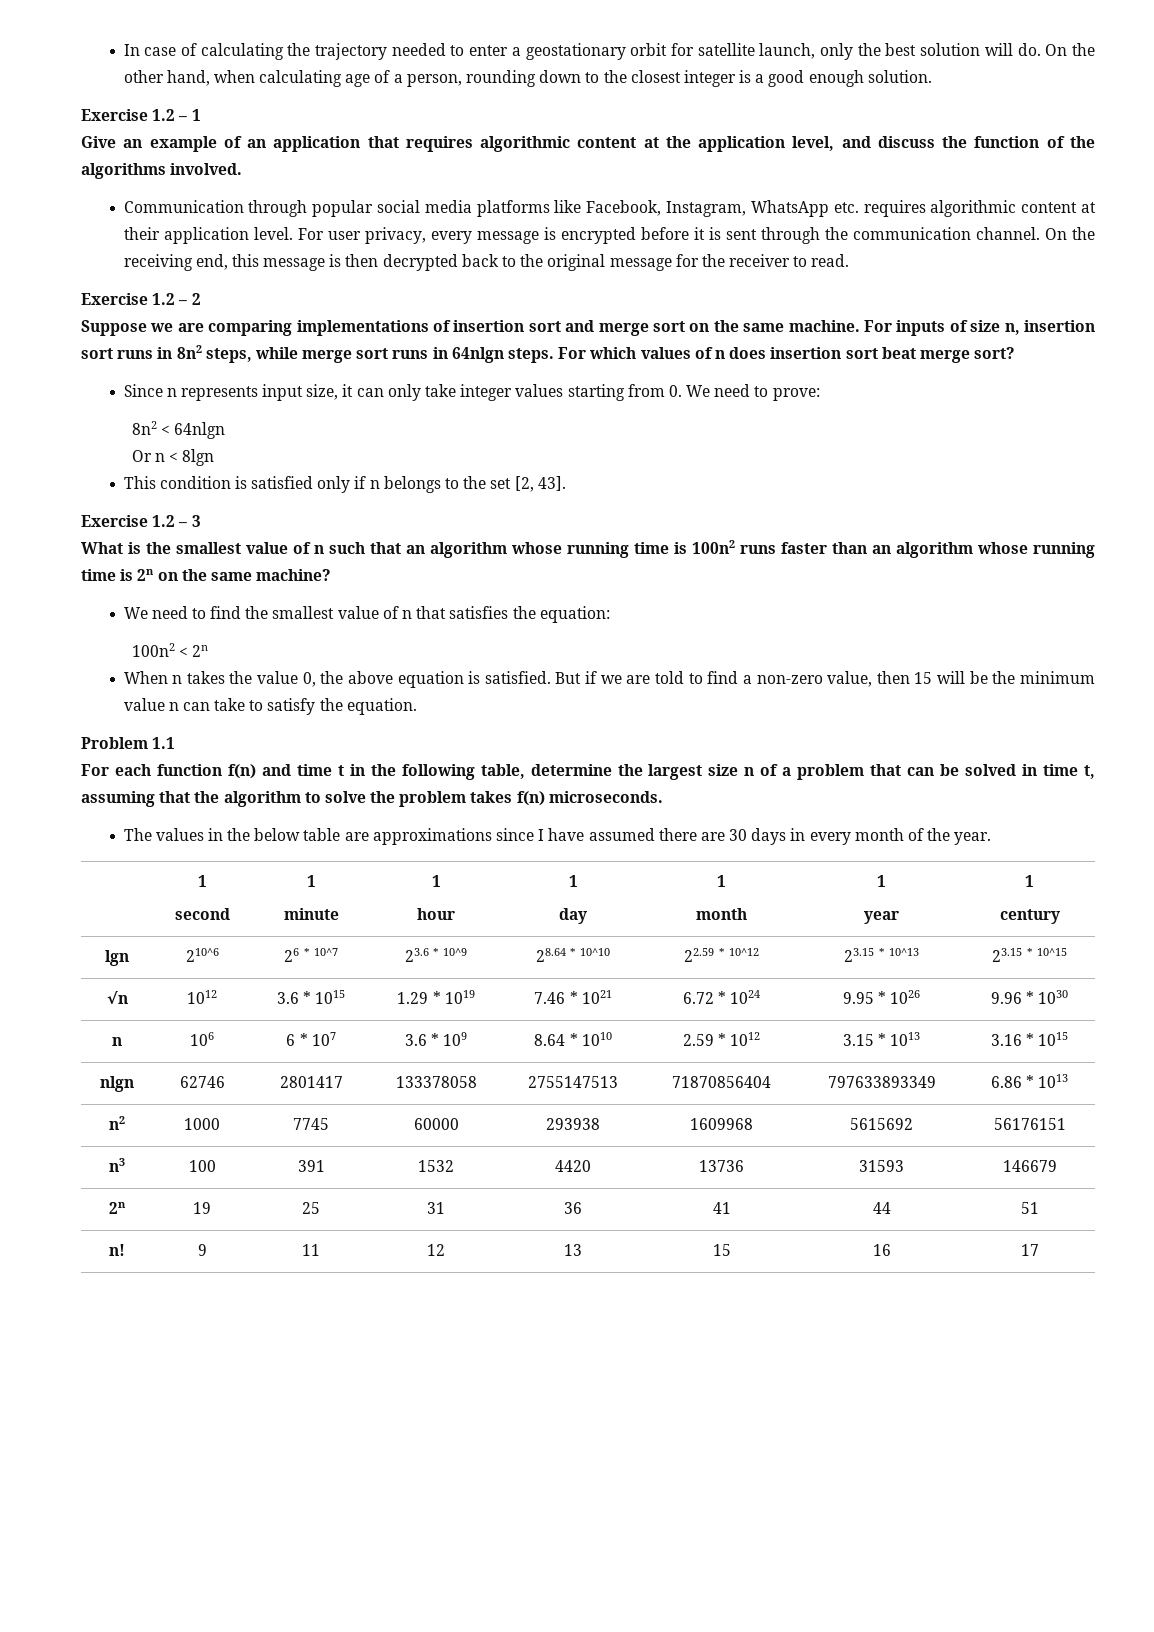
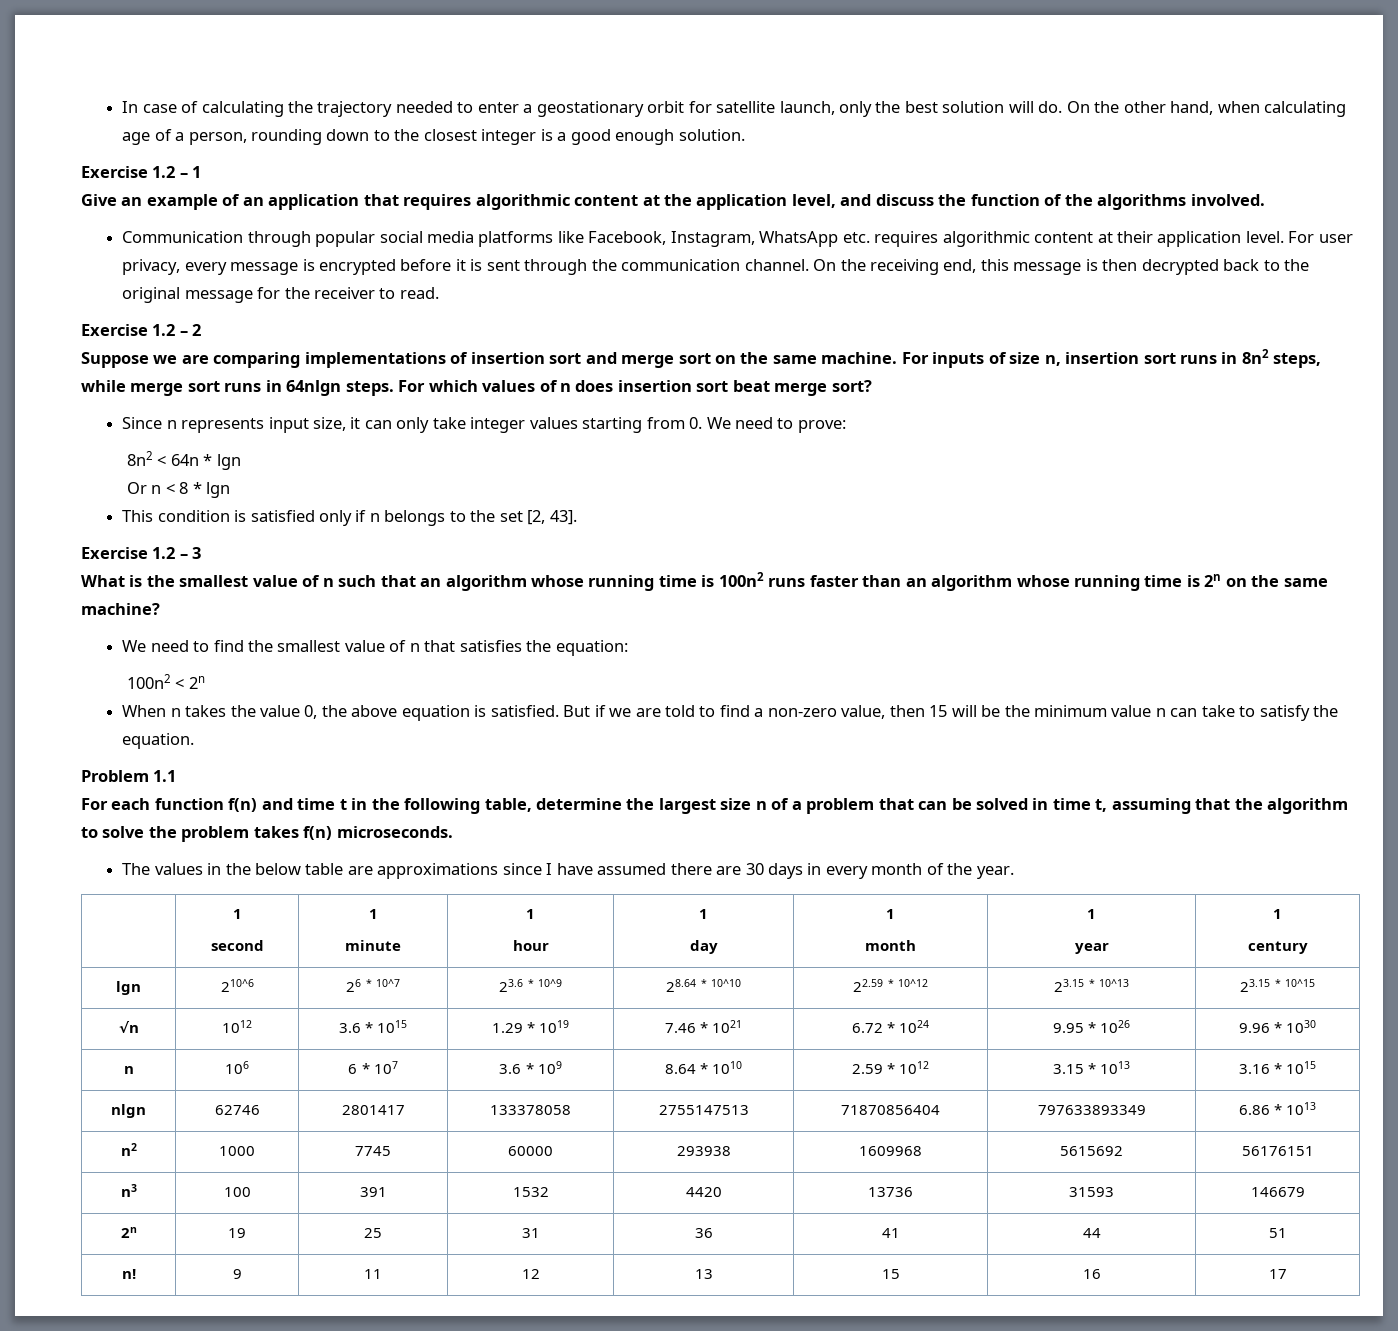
[174,422,226,439] 64nlgn -> [170,454,241,470] 64n * lgn
[182,449,215,466] 8lgn -> [179,482,231,498] 8 * lgn

